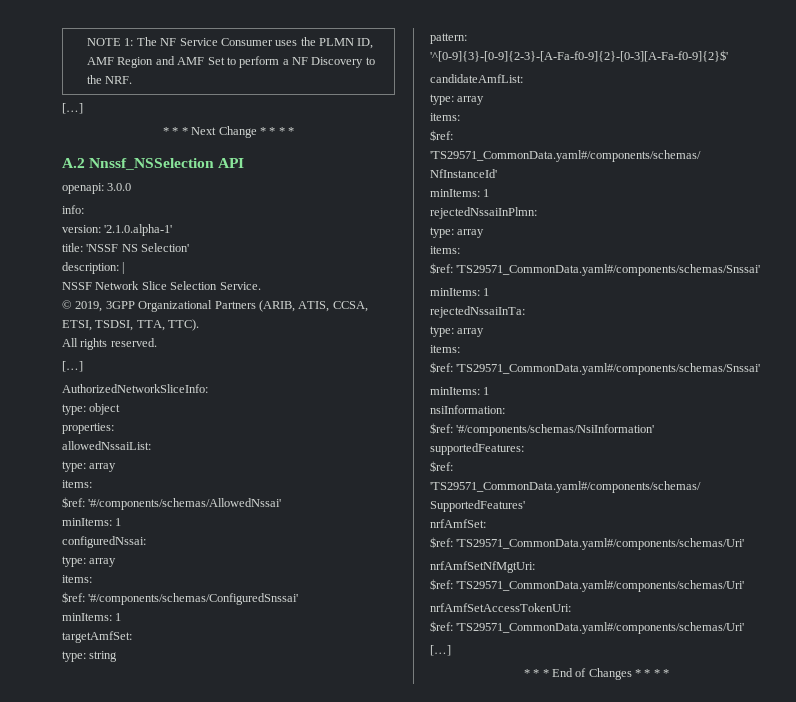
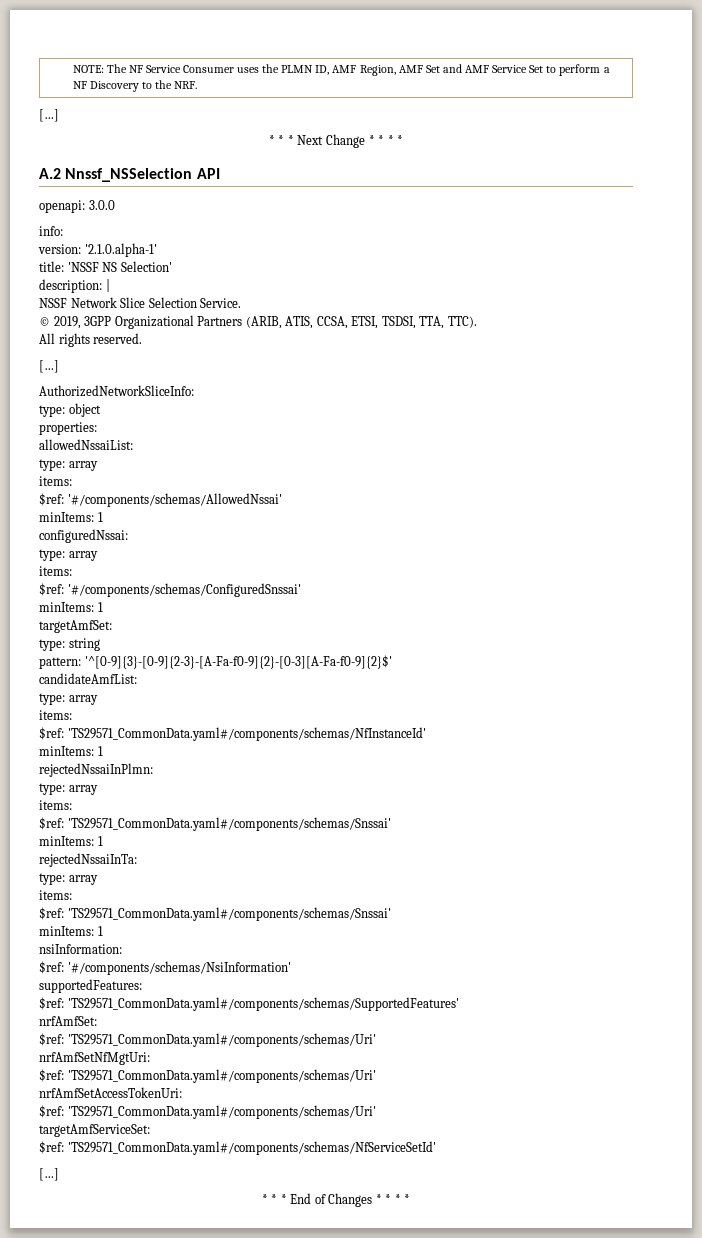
[87,38,134,46] NOTE 1: -> [72,65,104,73] NOTE:
[117,57,154,68] Region -> [359,65,440,76] Region, AMF Set
(205, 61) none -> [492,65,528,73] Service
(745, 628) none -> [39,1124,150,1137] [39,1141,436,1155] // targetAmfServiceSet: // $ref: 'TS29571_CommonData.yaml#/components/schemas/NfServiceSetId'

